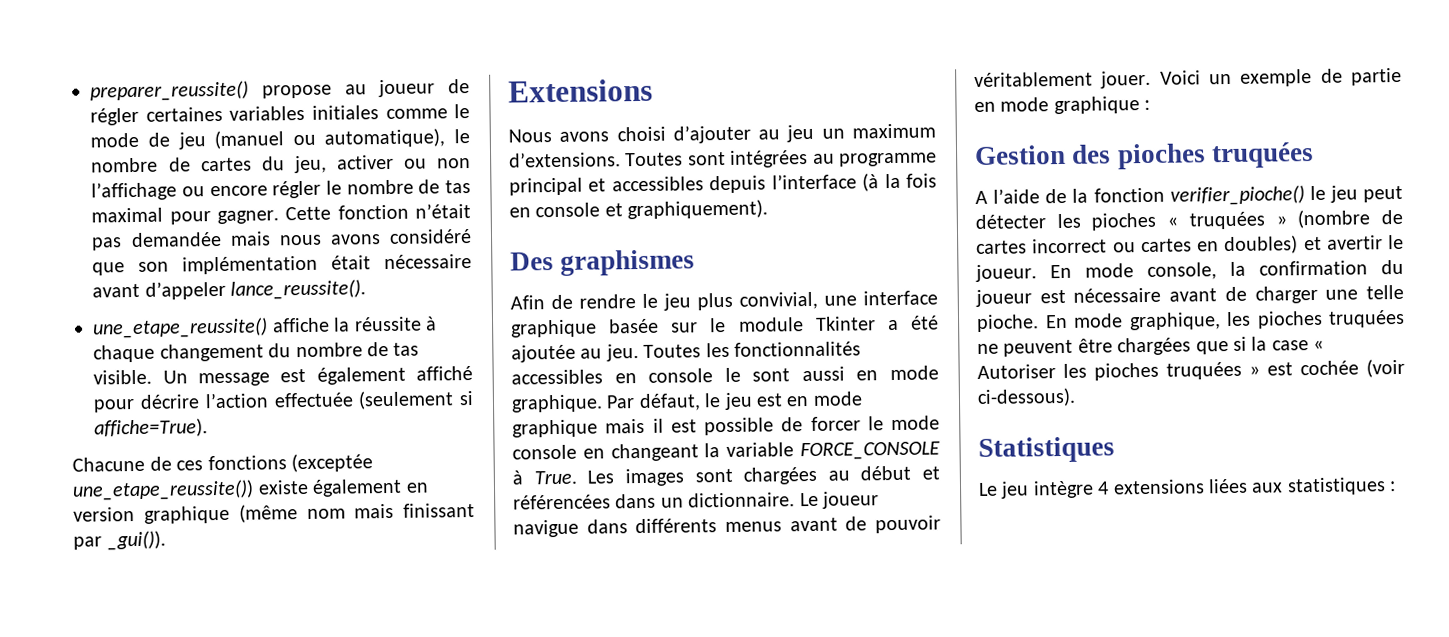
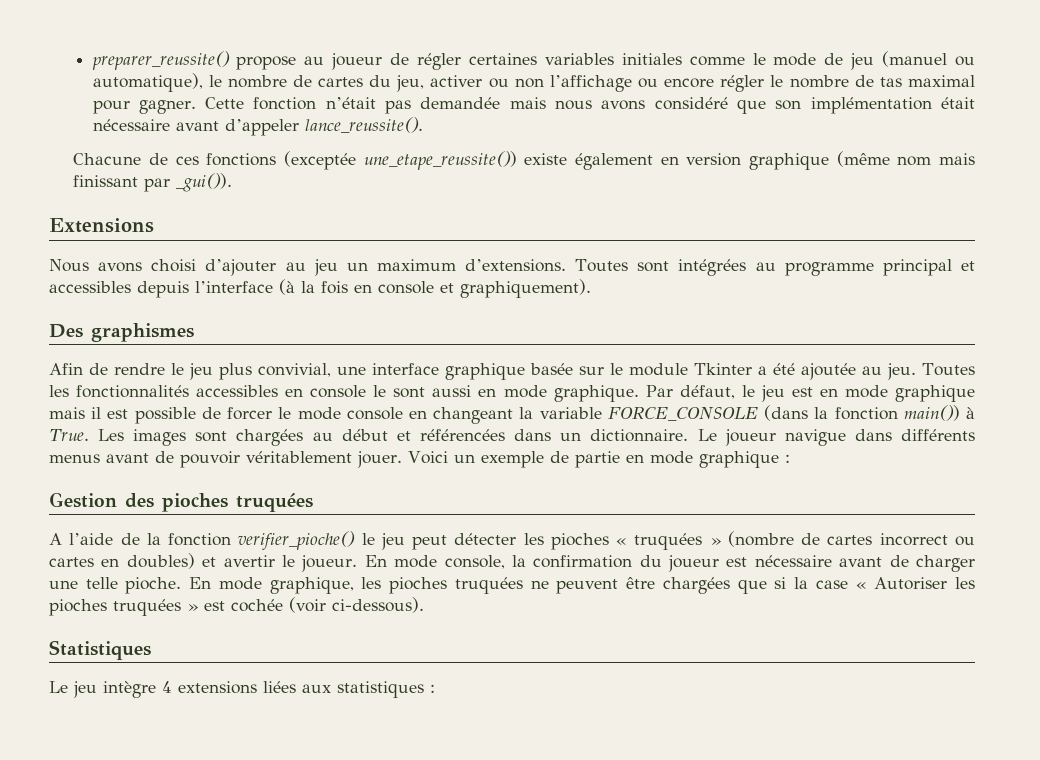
[92,316,438,339] [93,341,420,363] [93,365,473,387] [93,390,474,413] [94,418,209,438] // une_etape_reussite() affiche la réussite à chaque changement du nombre de tas visible. Un message est également affiché pour décrire l’action effectuée (seulement si affiche=True). -> (423, 125) none
(940, 451) none -> [764,405,960,421] (dans la fonction main())

